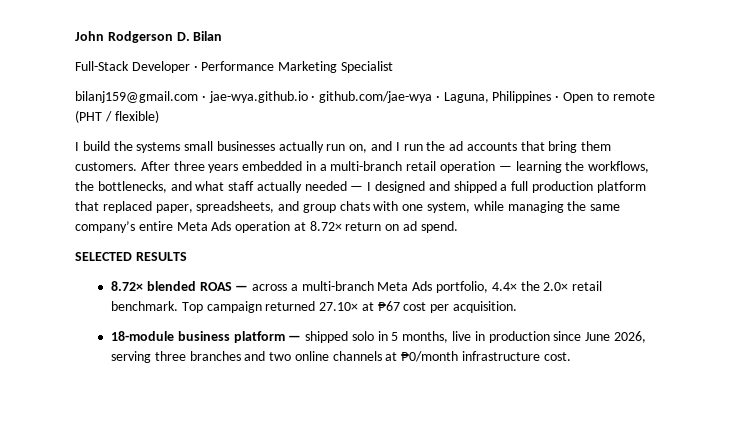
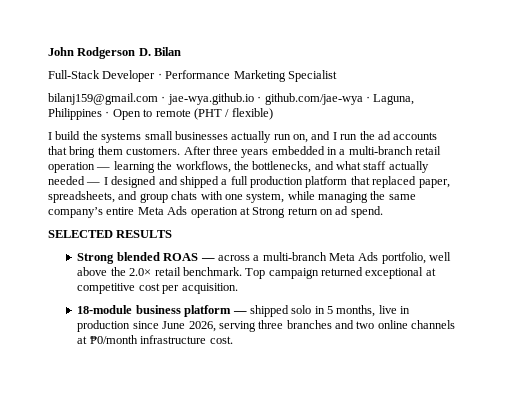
[309,221,342,231] 8.72× -> [252,207,286,218] Strong
[110,281,143,291] 8.72× -> [77,253,115,264] Strong
[491,282,517,291] 4.4× -> [429,252,452,261] [77,267,108,276] well above
[319,301,400,311] 27.10× at ₱67 -> [365,267,436,279] [77,283,136,294] exceptional at competitive

